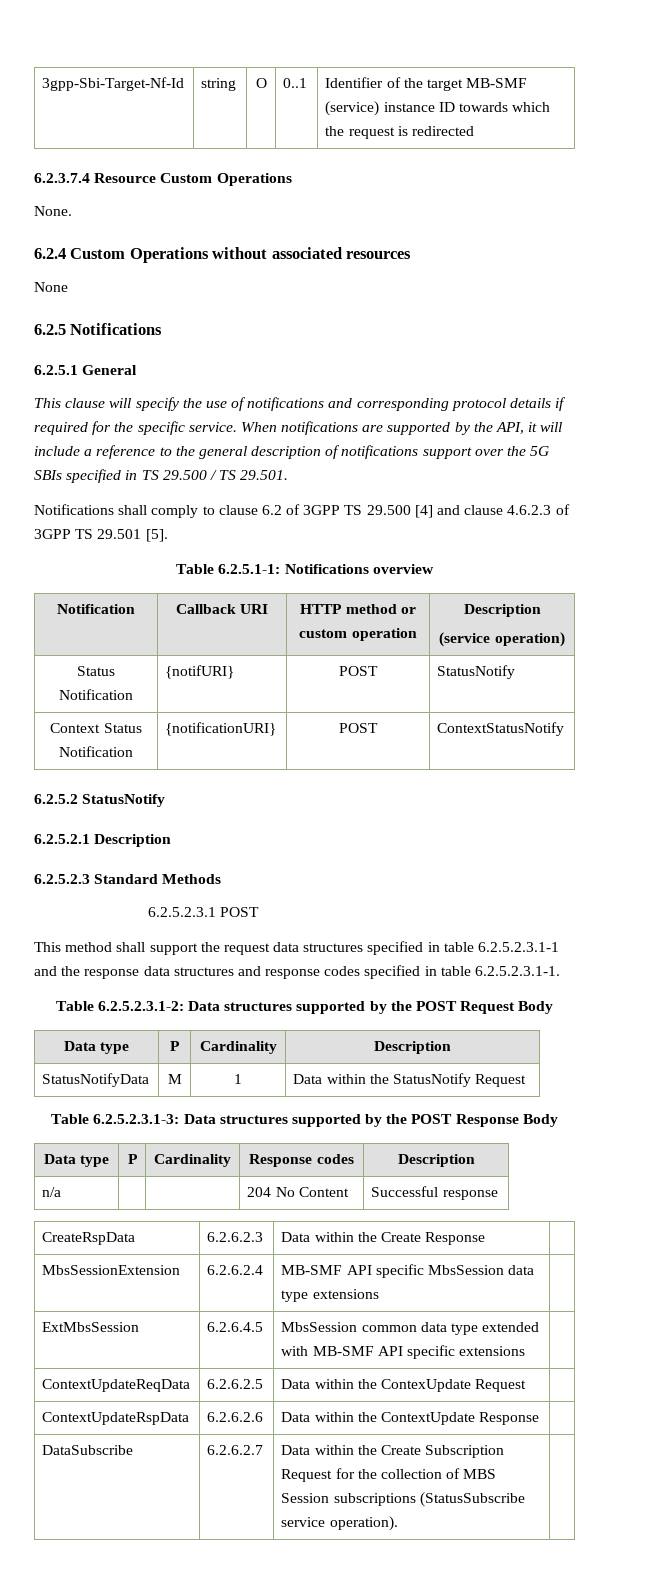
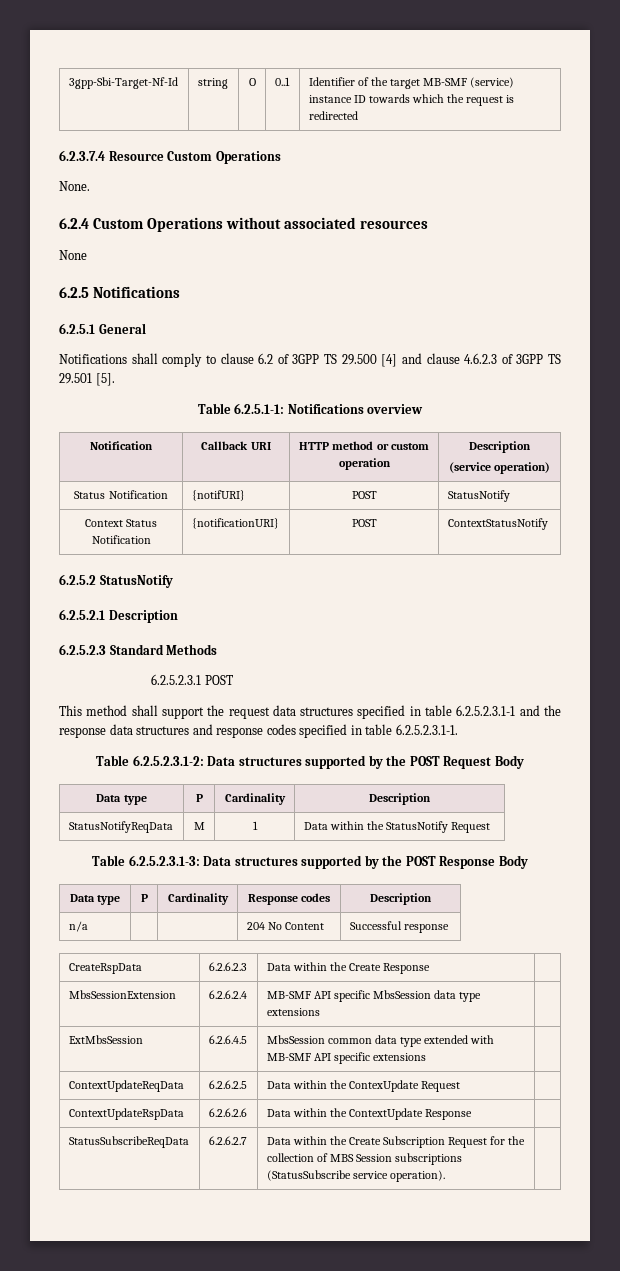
[34,397,567,411] [34,421,563,435] [34,445,550,459] [34,469,289,483] // This clause will specify the use of notifications and corresponding protocol details if required for the specific service. When notifications are supported by the API, it will include a reference to the general description of notifications support over the 5G SBIs specified in TS 29.500 / TS 29.501. -> (146, 328) none
[42,1073,150,1087] StatusNotifyData -> [68,821,173,833] StatusNotifyReqData
[42,1445,134,1455] DataSubscribe -> [68,1136,189,1148] StatusSubscribeReqData

